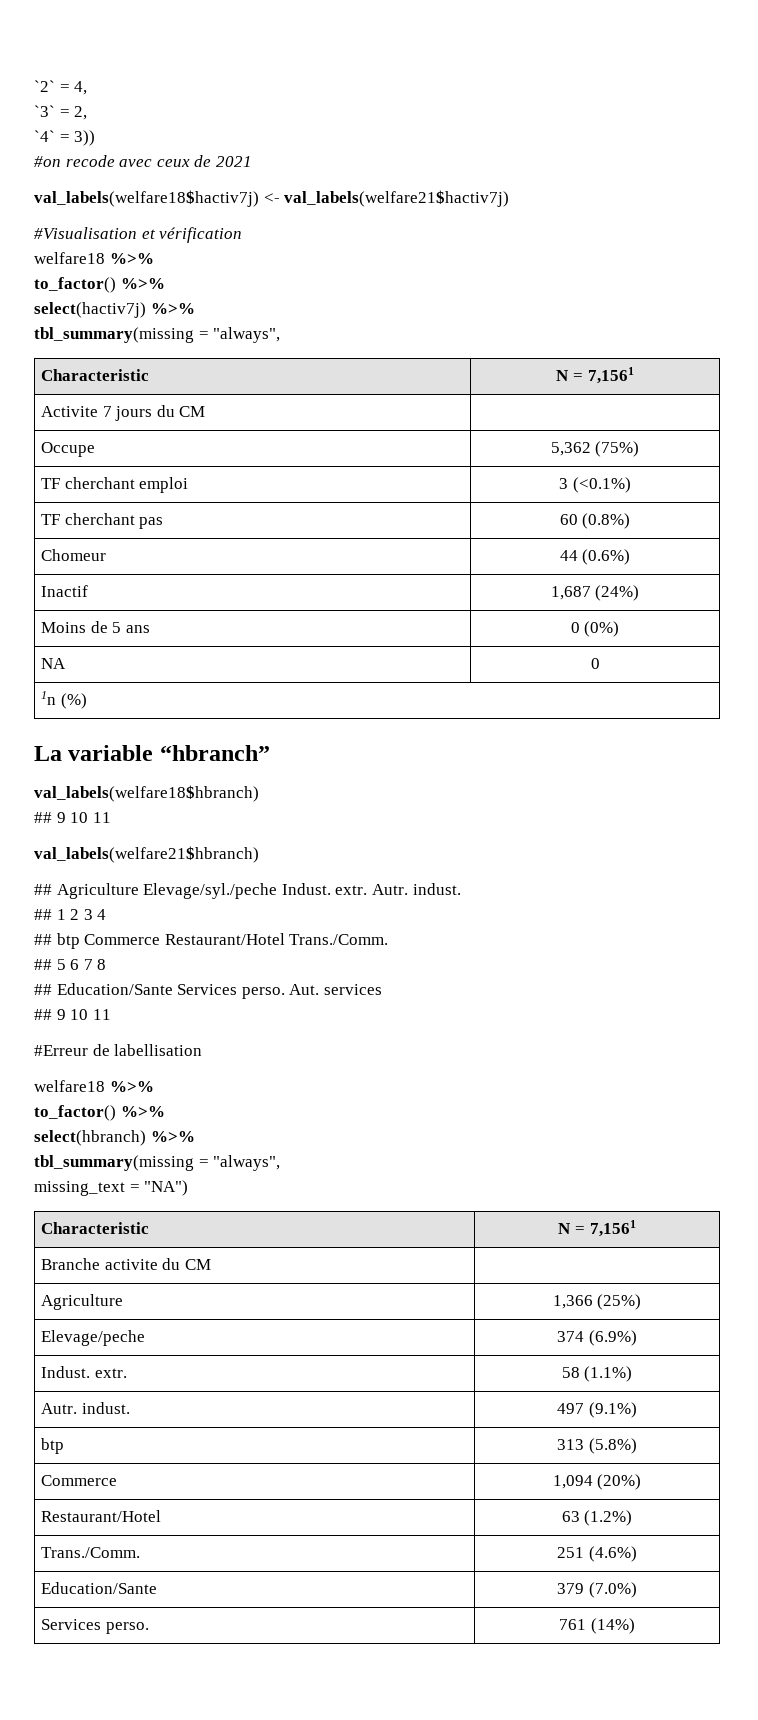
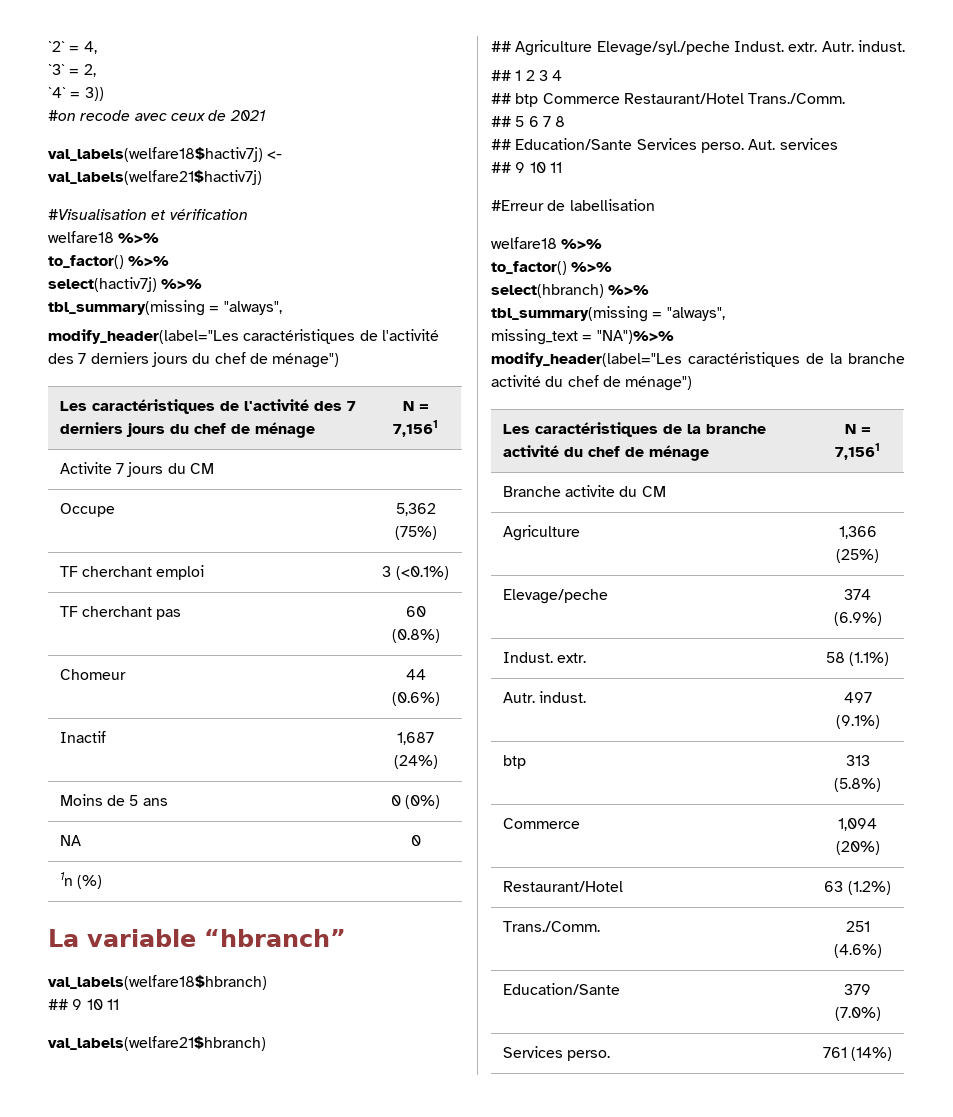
[41,369,150,381] // Characteristic -> [48,329,439,344] [48,352,340,368] [59,399,356,414] [59,422,315,438] // modify_header(label="Les caractéristiques de l'activité des 7 derniers jours du chef de ménage") // Les caractéristiques de l'activité des 7 derniers jours du chef de ménage
[144,1180,189,1196] [41,1222,150,1234] "NA") // Characteristic -> [596,330,674,344] [491,352,905,367] [491,375,693,391] [502,422,766,437] [502,445,709,461] "NA")%>% // modify_header(label="Les caractéristiques de la branche activité du chef de ménage") // Les caractéristiques de la branche activité du chef de ménage

